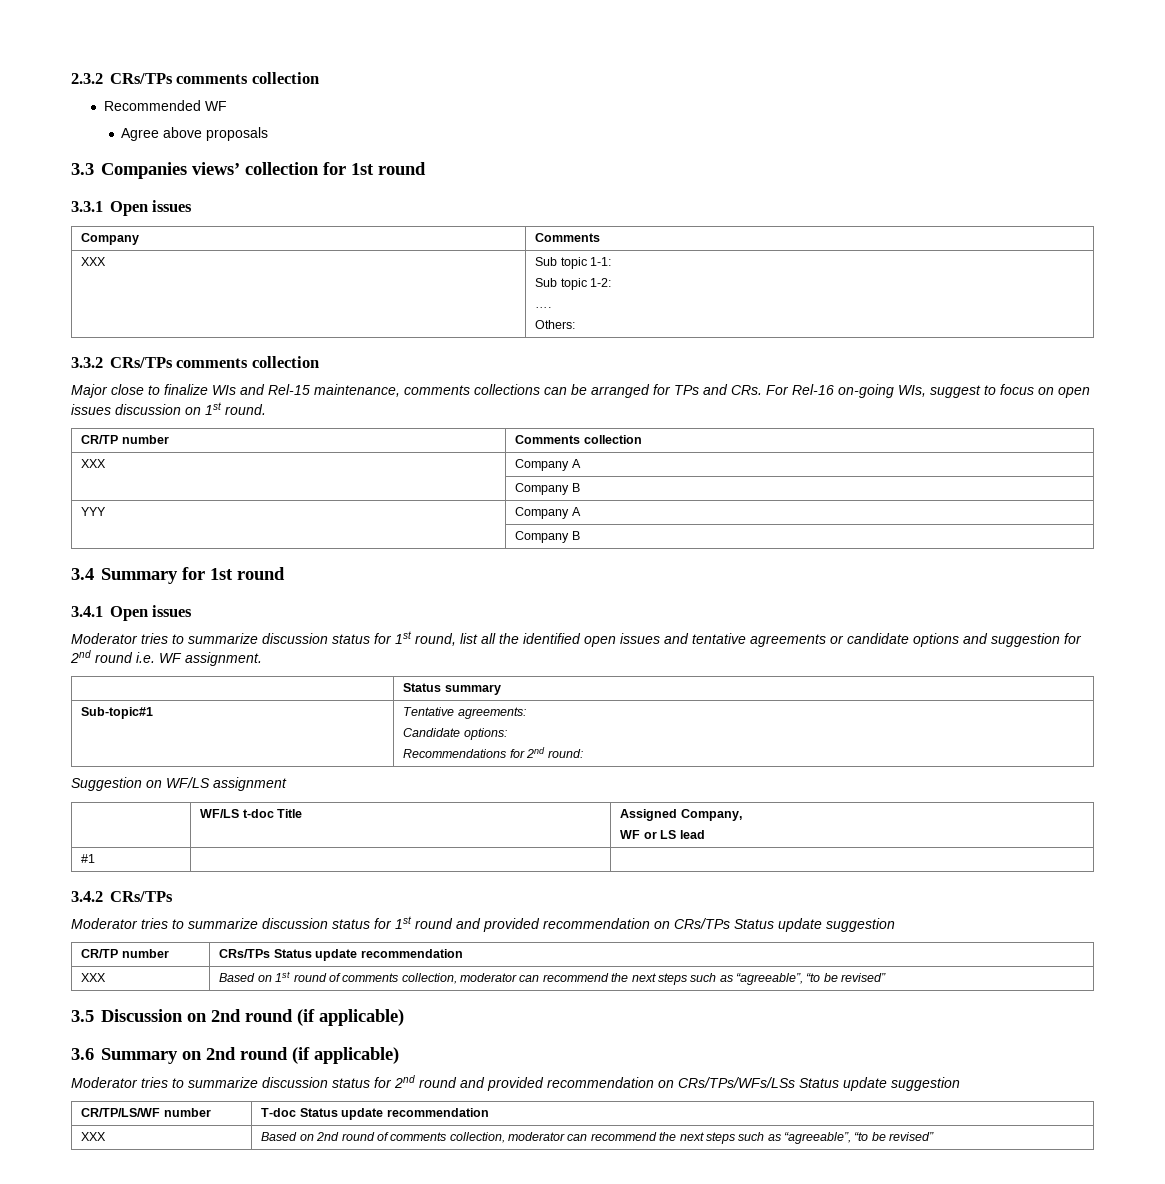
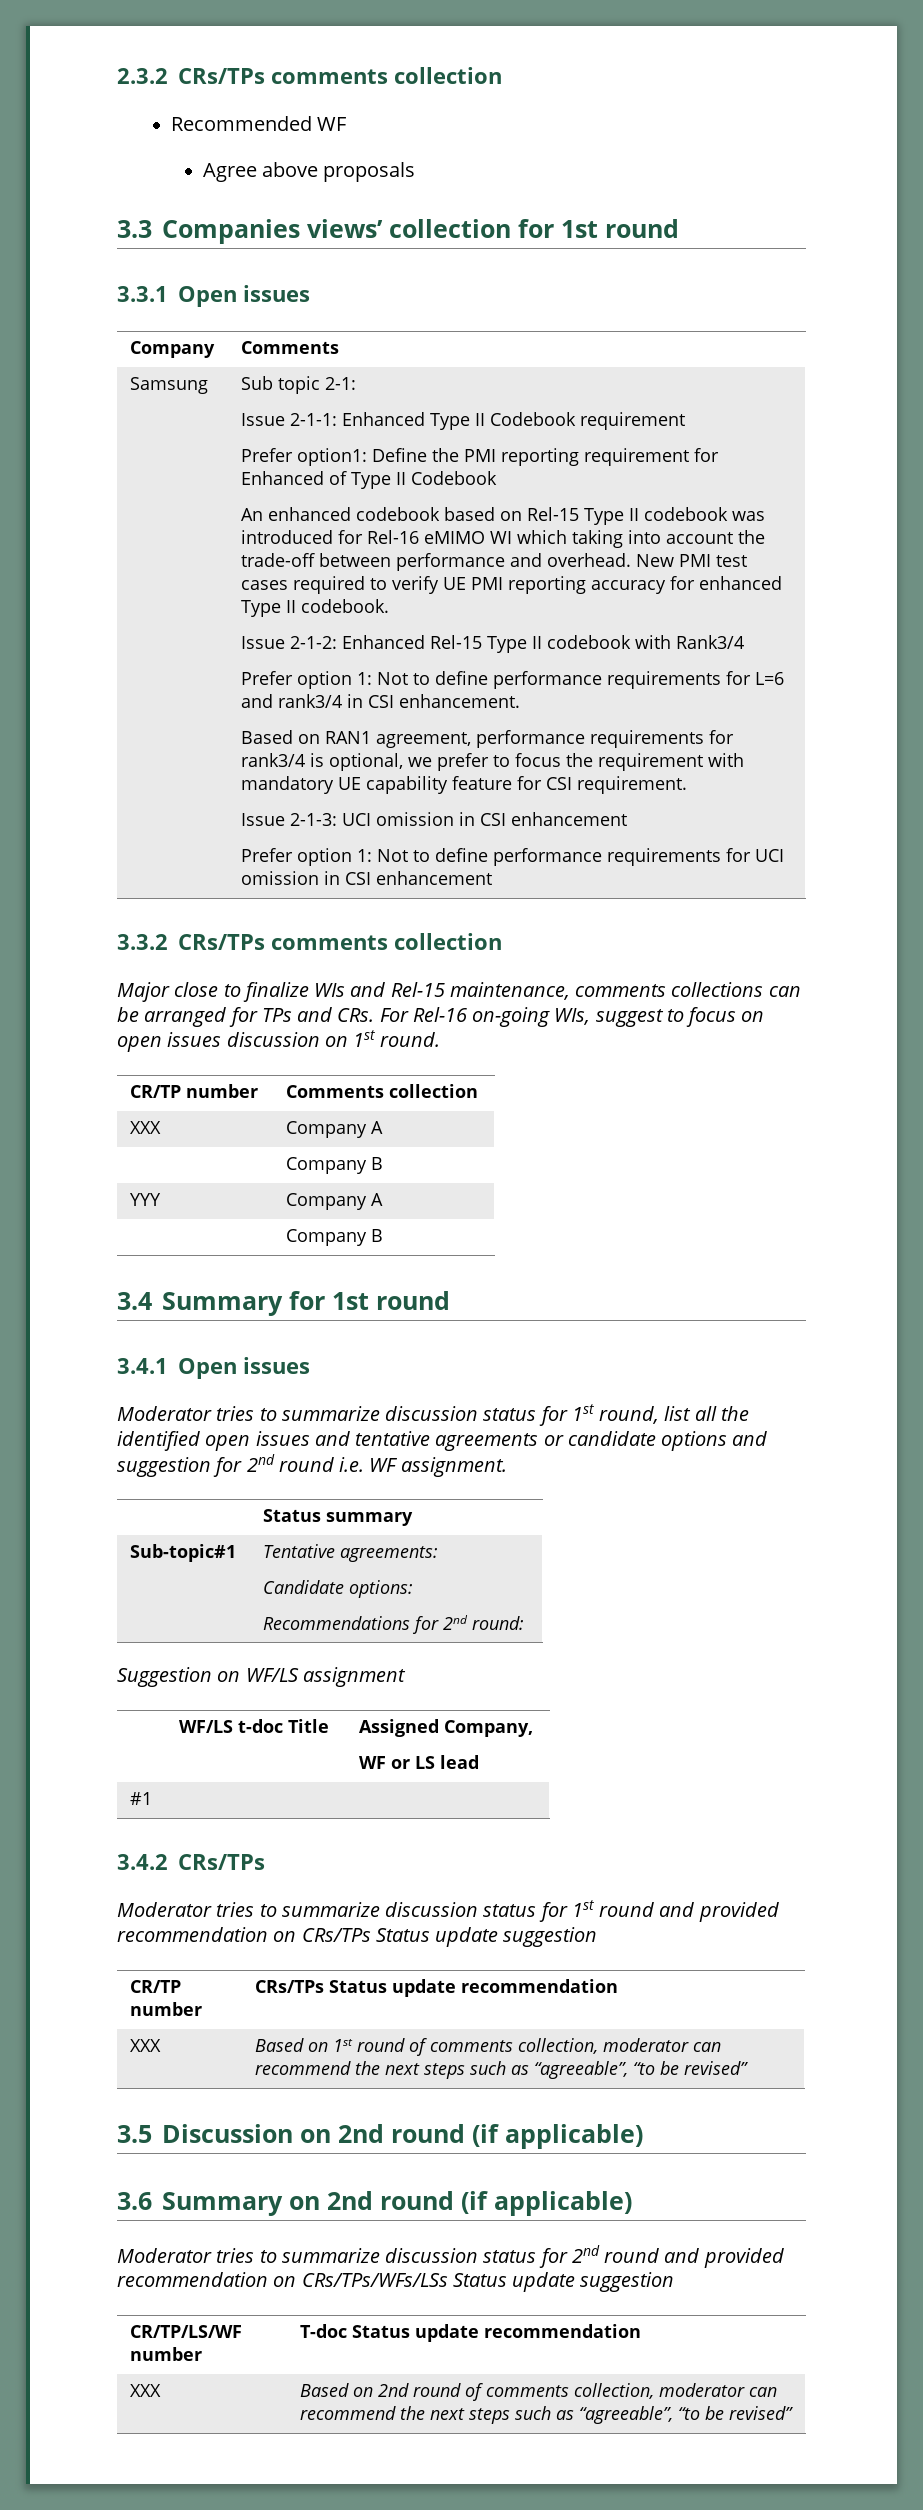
[81,257,107,266] [535,257,612,269] [535,278,612,290] [535,307,552,308] [535,320,576,329] XXX | Sub topic 1-1: // Sub topic 1-2: // …. // Others: -> [130,377,209,394] [241,376,357,394] [241,412,686,430] [241,448,720,466] [241,471,498,489] [241,507,766,525] [241,530,766,548] [241,553,748,571] [241,576,783,594] [241,599,390,617] [241,635,745,653] [241,671,785,689] [241,694,521,708] [241,730,735,748] [241,753,745,771] [241,776,688,794] [241,812,628,826] [241,848,785,866] [241,871,493,885] Samsung | Sub topic 2-1: // Issue 2-1-1: Enhanced Type II Codebook requirement // Prefer option1: Define the PMI reporting requirement for Enhanced of Type II Codebook // An enhanced codebook based on Rel-15 Type II codebook was introduced for Rel-16 eMIMO WI which taking into account the trade-off between performance and overhead. New PMI test cases required to verify UE PMI reporting accuracy for enhanced Type II codebook. // Issue 2-1-2: Enhanced Rel-15 Type II codebook with Rank3/4 // Prefer option 1: Not to define performance requirements for L=6 and rank3/4 in CSI enhancement. // Based on RAN1 agreement, performance requirements for rank3/4 is optional, we prefer to focus the requirement with mandatory UE capability feature for CSI requirement. // Issue 2-1-3: UCI omission in CSI enhancement // Prefer option 1: Not to define performance requirements for UCI omission in CSI enhancement

